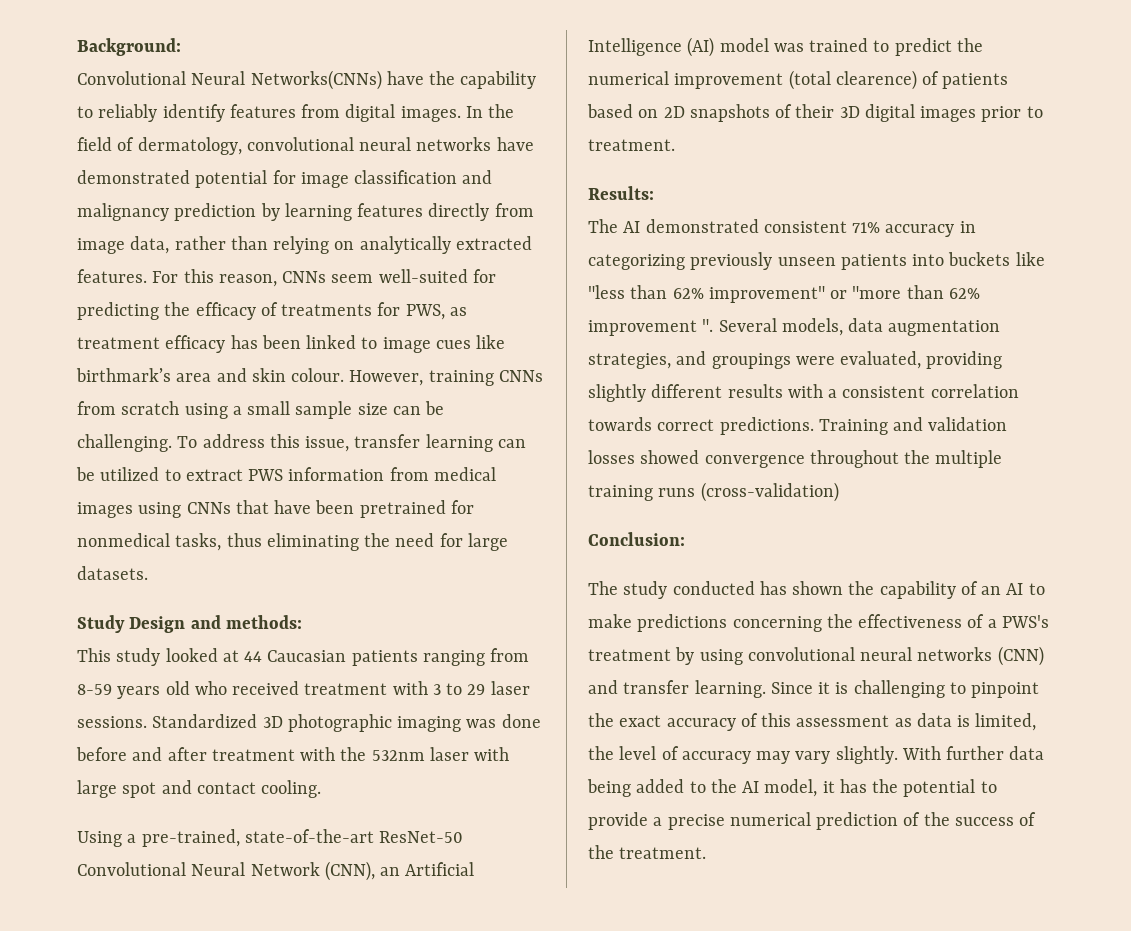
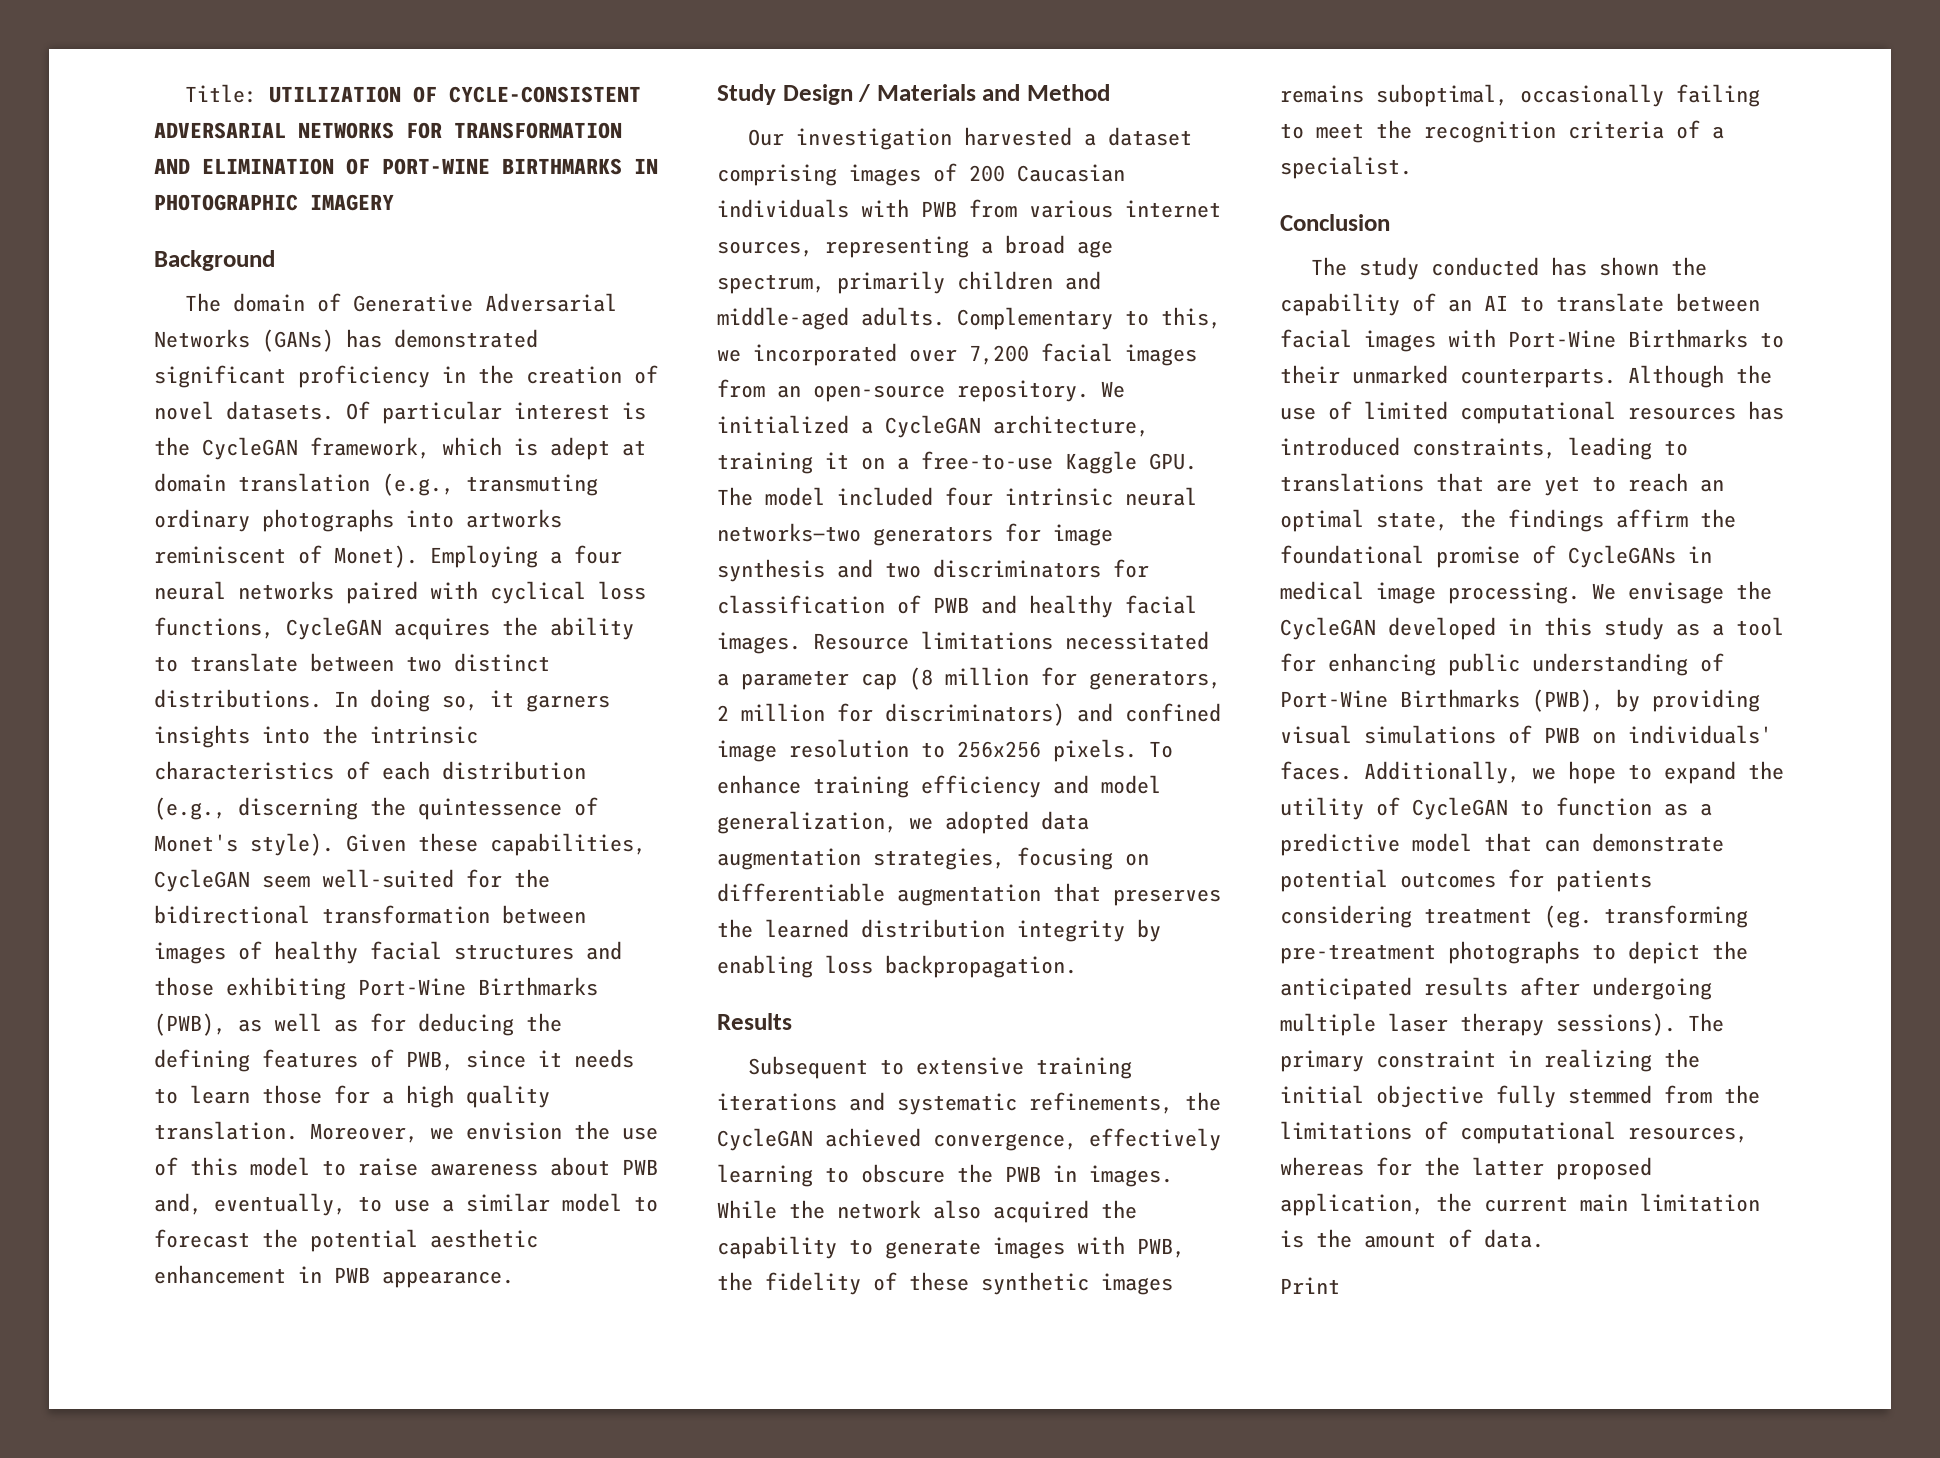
[77,38,181,56] [77,70,537,90] [77,104,515,122] [77,137,534,155] [77,170,493,188] [77,203,534,221] [77,236,532,254] [77,269,496,287] [77,302,467,320] [77,335,506,353] [76,368,543,386] [77,401,445,419] [77,434,526,452] [76,467,496,481] [77,500,474,518] [77,533,508,551] [77,566,148,580] [77,615,302,633] [77,648,530,666] [77,681,530,699] [77,714,541,732] [76,747,510,761] [77,780,322,798] [77,829,464,847] [77,861,475,881] [588,37,983,57] [588,70,1009,90] [587,104,1043,122] [588,139,675,151] [588,186,654,200] [588,219,976,237] [588,252,1045,270] [588,285,980,303] [588,318,1001,336] [588,351,1003,369] [588,384,1019,402] [588,417,1008,435] [588,450,1003,468] [588,482,839,502] [588,532,685,546] Background: // Convolutional Neural Networks(CNNs) have the capability to reliably identify features from digital images. In the field of dermatology, convolutional neural networks have demonstrated potential for image classification and malignancy prediction by learning features directly from image data, rather than relying on analytically extracted features. For this reason, CNNs seem well-suited for predicting the efficacy of treatments for PWS, as treatment efficacy has been linked to image cues like birthmark’s area and skin colour. However, training CNNs from scratch using a small sample size can be challenging. To address this issue, transfer learning can be utilized to extract PWS information from medical images using CNNs that have been pretrained for nonmedical tasks, thus eliminating the need for large datasets. // Study Design and methods: // This study looked at 44 Caucasian patients ranging from 8-59 years old who received treatment with 3 to 29 laser sessions. Standardized 3D photographic imaging was done before and after treatment with the 532nm laser with large spot and contact cooling. // Using a pre-trained, state-of-the-art ResNet-50 Convolutional Neural Network (CNN), an Artificial Intelligence (AI) model was trained to predict the numerical improvement (total clearence) of patients based on 2D snapshots of their 3D digital images prior to treatment. // Results: // The AI demonstrated consistent 71% accuracy in categorizing previously unseen patients into buckets like "less than 62% improvement" or "more than 62% improvement ". Several models, data augmentation strategies, and groupings were evaluated, providing slightly different results with a consistent correlation towards correct predictions. Training and validation losses showed convergence throughout the multiple training runs (cross-validation) // Conclusion: -> [185,84,642,103] [154,122,622,139] [154,158,658,175] [154,194,394,211] [154,250,275,271] [185,293,618,312] [154,329,538,352] [154,365,658,388] [154,401,646,424] [154,437,646,460] [154,473,598,496] [154,509,562,532] [154,545,622,568] [154,581,646,604] [154,617,634,640] [154,653,550,672] [154,689,610,712] [154,725,478,748] [154,761,586,780] [154,797,598,820] [154,833,646,856] [154,869,550,892] [154,905,586,924] [154,941,622,964] [154,977,598,1000] [154,1013,562,1036] [154,1049,634,1072] [154,1085,550,1108] [154,1121,658,1143] [154,1157,658,1176] [154,1193,658,1216] [154,1229,538,1252] [154,1265,514,1288] [717,84,1111,105] [748,127,1193,150] [717,163,1125,186] [717,199,1221,218] [717,235,1113,258] [717,271,1101,294] [717,307,1221,330] [717,343,1197,366] [717,379,1125,402] [717,415,1149,438] [717,451,1197,474] [717,487,1197,506] [717,523,1113,546] [717,559,1149,582] [717,595,1197,618] [717,631,1209,654] [717,667,1221,690] [717,703,1221,726] [717,739,1173,762] [717,775,1161,798] [717,811,1089,834] [717,847,1149,870] [717,883,1221,906] [717,919,1161,942] [717,955,1077,978] [717,1013,792,1030] [748,1056,1133,1079] [717,1092,1221,1115] [717,1128,1221,1151] [717,1164,1173,1187] [717,1200,1137,1223] [717,1236,1185,1259] [717,1272,1173,1295] [1280,84,1760,107] [1280,120,1724,143] [1280,156,1412,179] [1280,214,1390,231] Title: UTILIZATION OF CYCLE-CONSISTENT ADVERSARIAL NETWORKS FOR TRANSFORMATION AND ELIMINATION OF PORT-WINE BIRTHMARKS IN PHOTOGRAPHIC IMAGERY // Background // The domain of Generative Adversarial Networks (GANs) has demonstrated significant proficiency in the creation of novel datasets. Of particular interest is the CycleGAN framework, which is adept at domain translation (e.g., transmuting ordinary photographs into artworks reminiscent of Monet). Employing a four neural networks paired with cyclical loss functions, CycleGAN acquires the ability to translate between two distinct distributions. In doing so, it garners insights into the intrinsic characteristics of each distribution (e.g., discerning the quintessence of Monet's style). Given these capabilities, CycleGAN seem well-suited for the bidirectional transformation between images of healthy facial structures and those exhibiting Port-Wine Birthmarks (PWB), as well as for deducing the defining features of PWB, since it needs to learn those for a high quality translation. Moreover, we envision the use of this model to raise awareness about PWB and, eventually, to use a similar model to forecast the potential aesthetic enhancement in PWB appearance. // Study Design / Materials and Method // Our investigation harvested a dataset comprising images of 200 Caucasian individuals with PWB from various internet sources, representing a broad age spectrum, primarily children and middle-aged adults. Complementary to this, we incorporated over 7,200 facial images from an open-source repository. We initialized a CycleGAN architecture, training it on a free-to-use Kaggle GPU. The model included four intrinsic neural networks—two generators for image synthesis and two discriminators for classification of PWB and healthy facial images. Resource limitations necessitated a parameter cap (8 million for generators, 2 million for discriminators) and confined image resolution to 256x256 pixels. To enhance training efficiency and model generalization, we adopted data augmentation strategies, focusing on differentiable augmentation that preserves the learned distribution integrity by enabling loss backpropagation. // Results // Subsequent to extensive training iterations and systematic refinements, the CycleGAN achieved convergence, effectively learning to obscure the PWB in images. While the network also acquired the capability to generate images with PWB, the fidelity of these synthetic images remains suboptimal, occasionally failing to meet the recognition criteria of a specialist. // Conclusion
[588,614,1049,632] [588,646,1044,666] [588,680,1040,698] [588,713,1037,731] [588,746,1045,764] [587,779,997,797] [588,812,1037,830] [588,845,707,859] make predictions concerning the effectiveness of a PWS's treatment by using convolutional neural networks (CNN) and transfer learning. Since it is challenging to pinpoint the exact accuracy of this assessment as data is limited, the level of accuracy may vary slightly. With further data being added to the AI model, it has the potential to provide a precise numerical prediction of the success of the treatment. -> [1556,293,1760,312] [1280,329,1784,352] [1280,365,1772,388] [1280,401,1784,424] [1280,437,1688,460] [1280,473,1724,496] [1280,509,1736,532] [1280,545,1712,568] [1280,581,1772,604] [1280,617,1784,640] [1280,653,1724,676] [1280,689,1760,712] [1280,725,1772,744] [1280,761,1784,784] [1280,797,1712,820] [1280,833,1724,856] [1280,869,1652,892] [1280,905,1748,928] [1280,941,1748,964] [1280,977,1712,1000] [1280,1013,1724,1036] [1280,1049,1700,1072] [1280,1085,1760,1108] [1280,1121,1748,1144] [1280,1157,1652,1180] [1280,1193,1760,1216] [1280,1229,1544,1248] [1280,1277,1340,1294] translate between facial images with Port-Wine Birthmarks to their unmarked counterparts. Although the use of limited computational resources has introduced constraints, leading to translations that are yet to reach an optimal state, the findings affirm the foundational promise of CycleGANs in medical image processing. We envisage the CycleGAN developed in this study as a tool for enhancing public understanding of Port-Wine Birthmarks (PWB), by providing visual simulations of PWB on individuals' faces. Additionally, we hope to expand the utility of CycleGAN to function as a predictive model that can demonstrate potential outcomes for patients considering treatment (eg. transforming pre-treatment photographs to depict the anticipated results after undergoing multiple laser therapy sessions). The primary constraint in realizing the initial objective fully stemmed from the limitations of computational resources, whereas for the latter proposed application, the current main limitation is the amount of data. // Print

